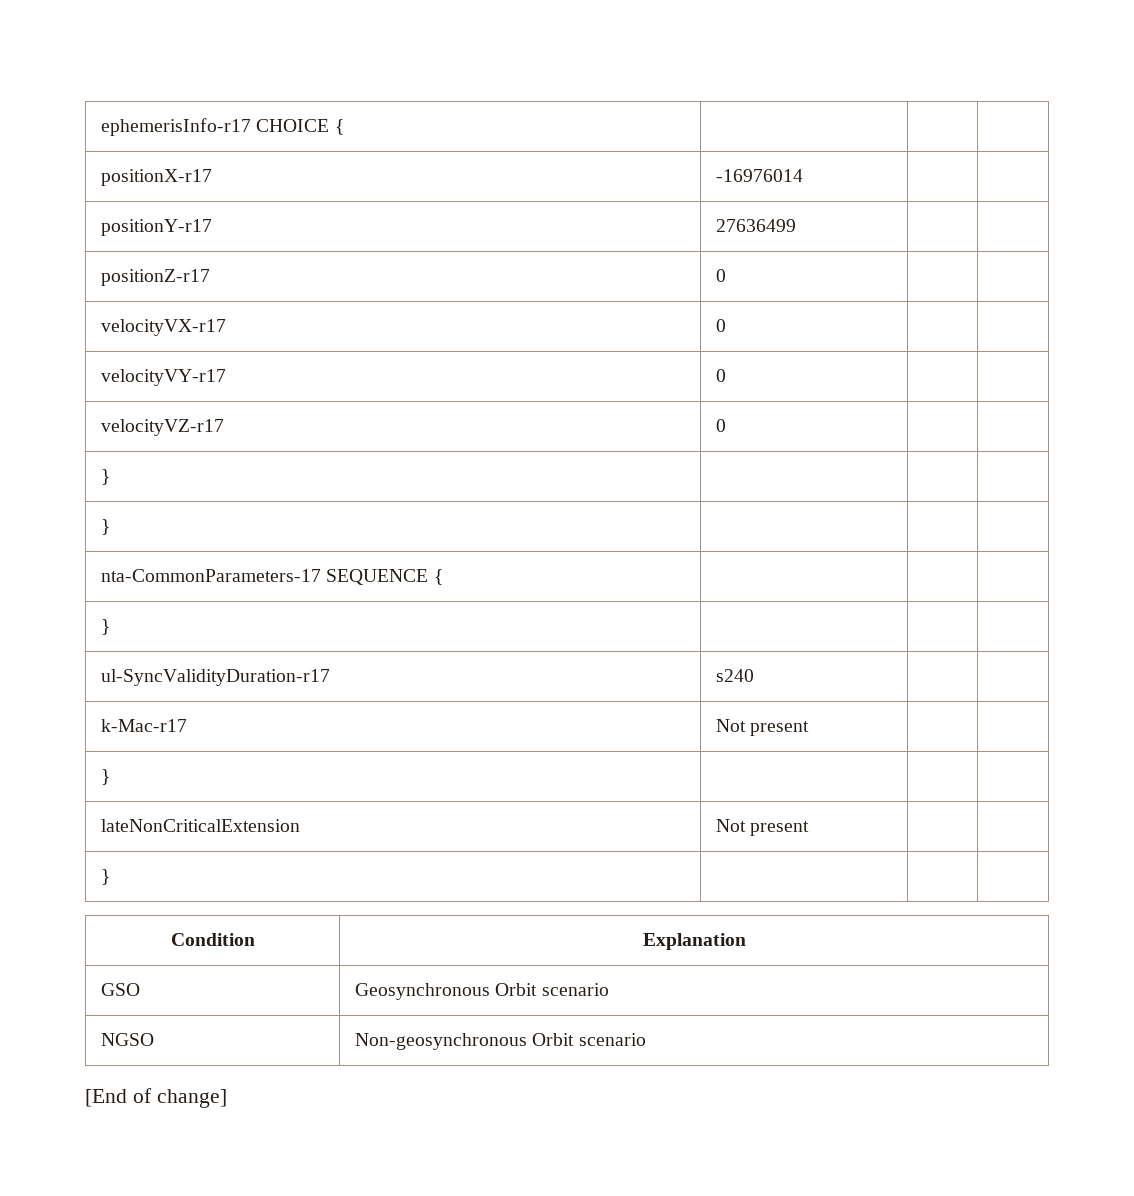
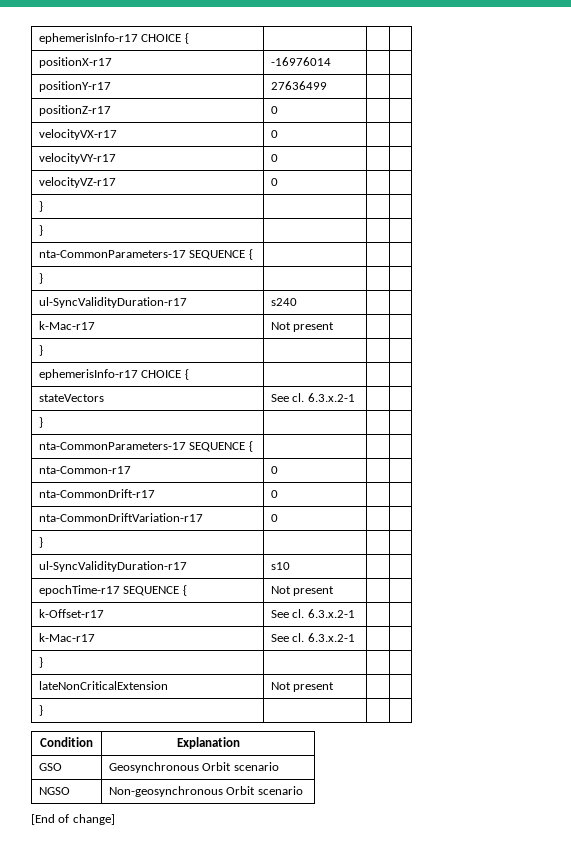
(111, 777) none -> [39,369,189,380] [39,394,105,402] [271,393,355,402] [39,417,44,428] [39,441,253,452] [39,466,132,474] [271,466,279,474] [39,489,156,498] [271,490,279,498] [39,513,204,522] [271,514,279,522] [39,537,44,548] [39,561,188,572] [271,562,291,570] [39,585,187,596] [271,586,335,596] [39,609,105,618] [271,609,355,618] [39,633,96,642] [271,633,355,642] [39,657,44,668] // ephemerisInfo-r17 CHOICE { | | | // stateVectors | See cl. 6.3.x.2-1 | | // } | | | // nta-CommonParameters-17 SEQUENCE { | | | // nta-Common-r17 | 0 | | // nta-CommonDrift-r17 | 0 | | // nta-CommonDriftVariation-r17 | 0 | | // } | | | // ul-SyncValidityDuration-r17 | s10 | | // epochTime-r17 SEQUENCE { | Not present | | // k-Offset-r17 | See cl. 6.3.x.2-1 | | // k-Mac-r17 | See cl. 6.3.x.2-1 | | // } | | |

